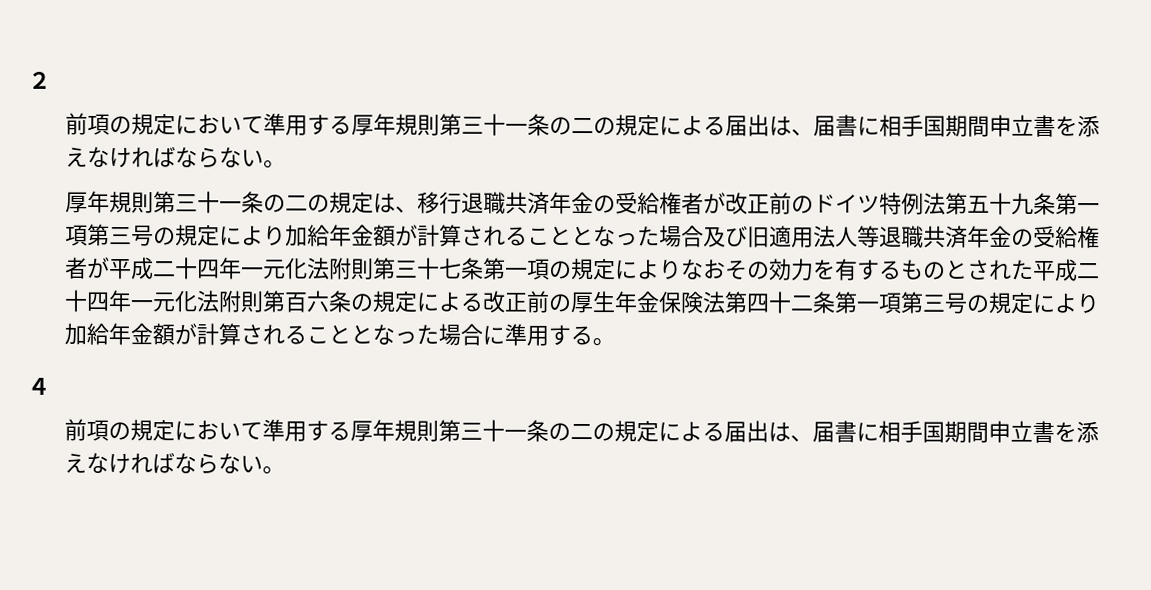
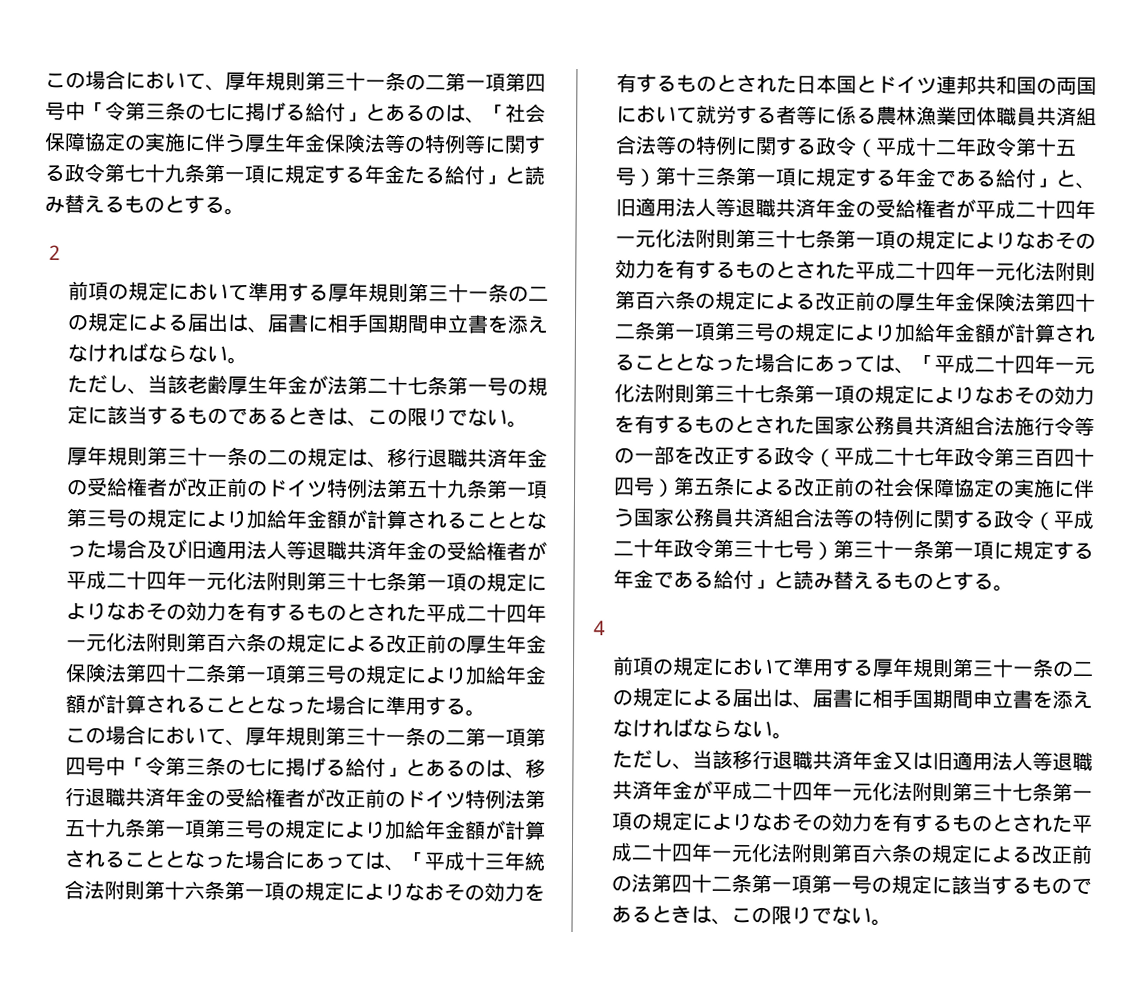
(28, 80) none -> [45,70,546,92] [45,101,546,124] [44,131,546,154] [44,163,545,185] [44,194,245,216] この場合において、厚年規則第三十一条の二第一項第四号中「令第三条の七に掲げる給付」とあるのは、「社会保障協定の実施に伴う厚生年金保険法等の特例等に関する政令第七十九条第一項に規定する年金たる給付」と読み替えるものとする。 //
(287, 164) none -> [67,374,549,396] [67,405,529,428] // ただし、当該老齢厚生年金が法第二十七条第一号の規定に該当するものであるときは、この限りでない。
(616, 342) none -> [65,725,547,747] [65,756,547,779] [65,787,547,809] [65,818,547,841] [64,850,546,872] [64,880,546,902] [616,73,1098,96] [616,104,1098,127] [615,135,1078,158] [615,166,1097,190] [615,197,1097,220] [615,228,1097,250] [615,259,1097,282] [615,290,1097,313] [614,321,1096,344] [614,353,1096,375] [614,383,1096,406] [614,414,1096,437] [614,445,1096,468] [614,476,1096,499] [613,507,1095,531] [613,538,1095,561] [613,569,1015,592] // この場合において、厚年規則第三十一条の二第一項第四号中「令第三条の七に掲げる給付」とあるのは、移行退職共済年金の受給権者が改正前のドイツ特例法第五十九条第一項第三号の規定により加給年金額が計算されることとなった場合にあっては、「平成十三年統合法附則第十六条第一項の規定によりなおその効力を有するものとされた日本国とドイツ連邦共和国の両国において就労する者等に係る農林漁業団体職員共済組合法等の特例に関する政令（平成十二年政令第十五号）第十三条第一項に規定する年金である給付」と、旧適用法人等退職共済年金の受給権者が平成二十四年一元化法附則第三十七条第一項の規定によりなおその効力を有するものとされた平成二十四年一元化法附則第百六条の規定による改正前の厚生年金保険法第四十二条第一項第三号の規定により加給年金額が計算されることとなった場合にあっては、「平成二十四年一元化法附則第三十七条第一項の規定によりなおその効力を有するものとされた国家公務員共済組合法施行令等の一部を改正する政令（平成二十七年政令第三百四十四号）第五条による改正前の社会保障協定の実施に伴う国家公務員共済組合法等の特例に関する政令（平成二十年政令第三十七号）第三十一条第一項に規定する年金である給付」と読み替えるものとする。
(286, 470) none -> [612,749,1094,771] [612,780,1094,802] [612,811,1094,833] [611,842,1094,864] [611,873,1093,895] [611,905,893,926] // ただし、当該移行退職共済年金又は旧適用法人等退職共済年金が平成二十四年一元化法附則第三十七条第一項の規定によりなおその効力を有するものとされた平成二十四年一元化法附則第百六条の規定による改正前の法第四十二条第一項第一号の規定に該当するものであるときは、この限りでない。

